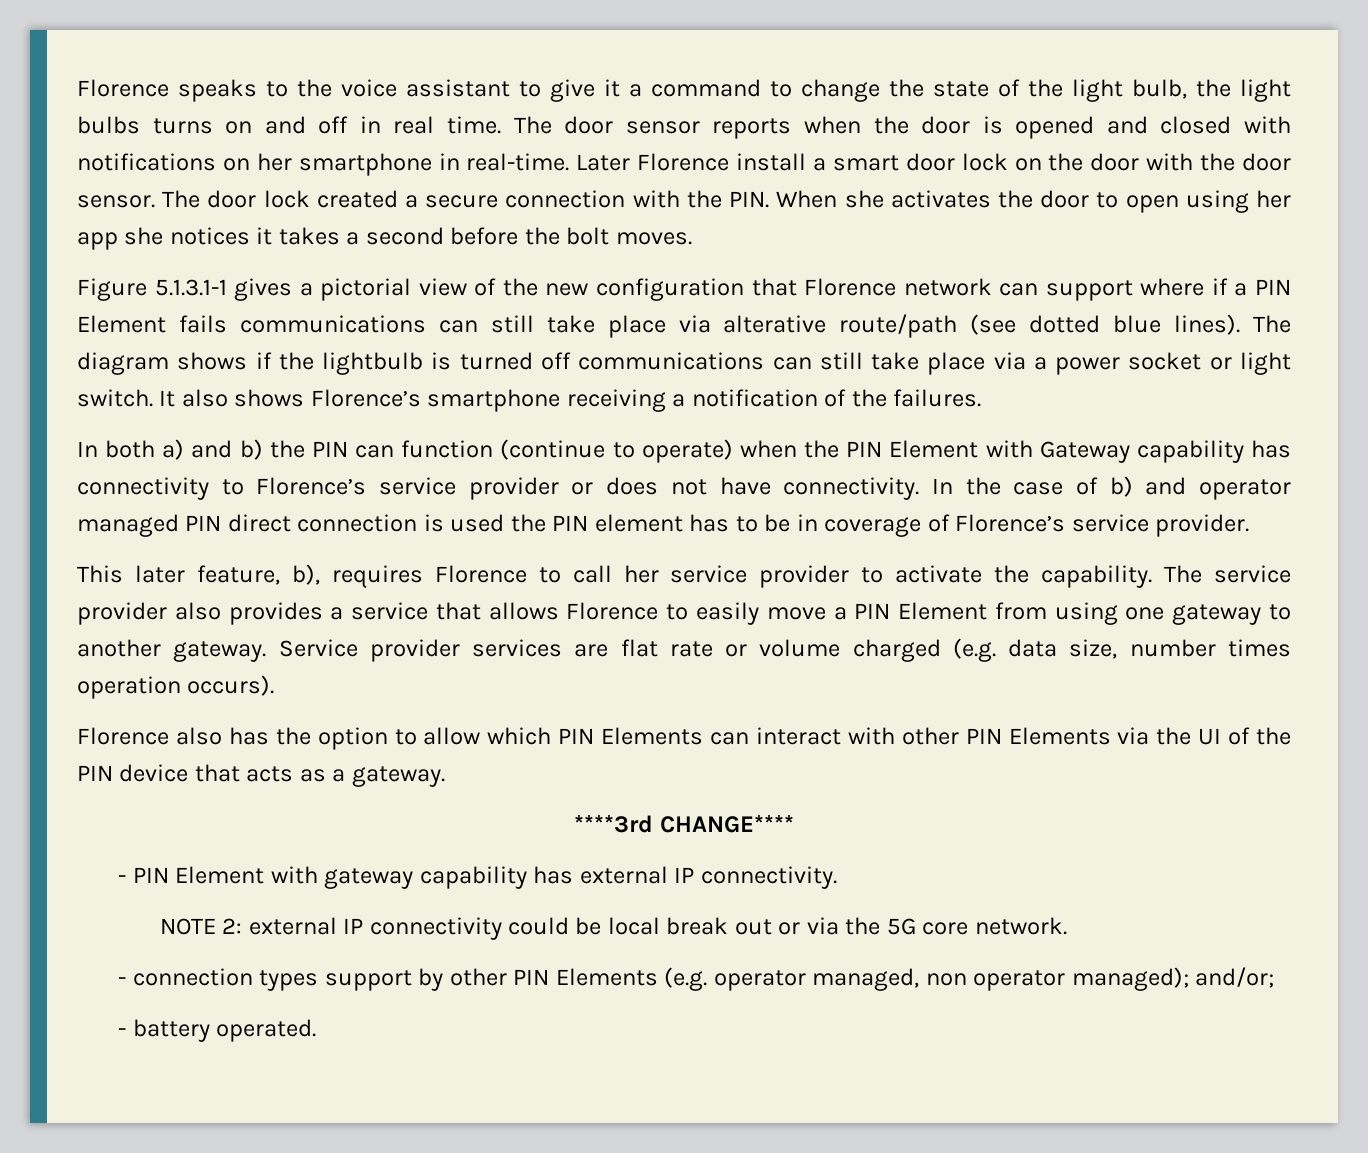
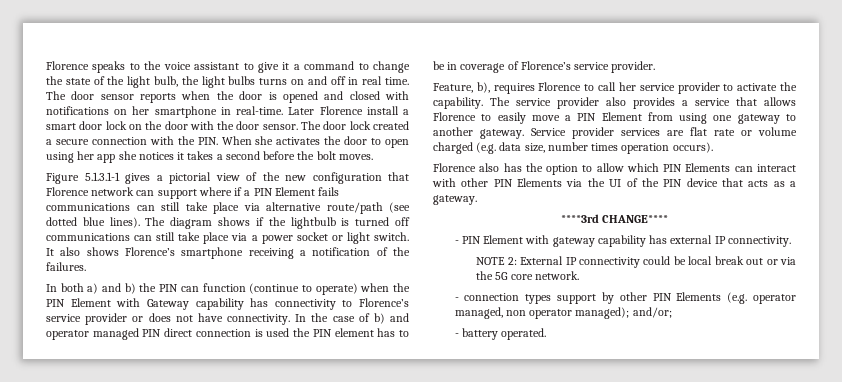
[723,315,827,333] alterative -> [266,202,321,211] alternative
[77,565,280,585] This later feature, -> [433,83,473,93] Feature,
[248,917,337,935] external -> [520,256,564,265] External

